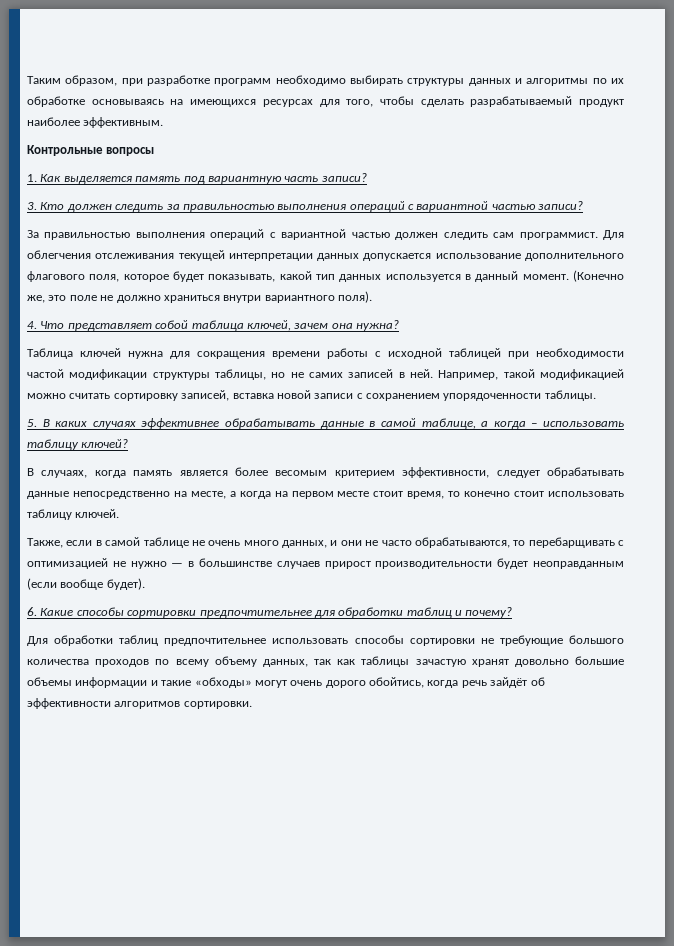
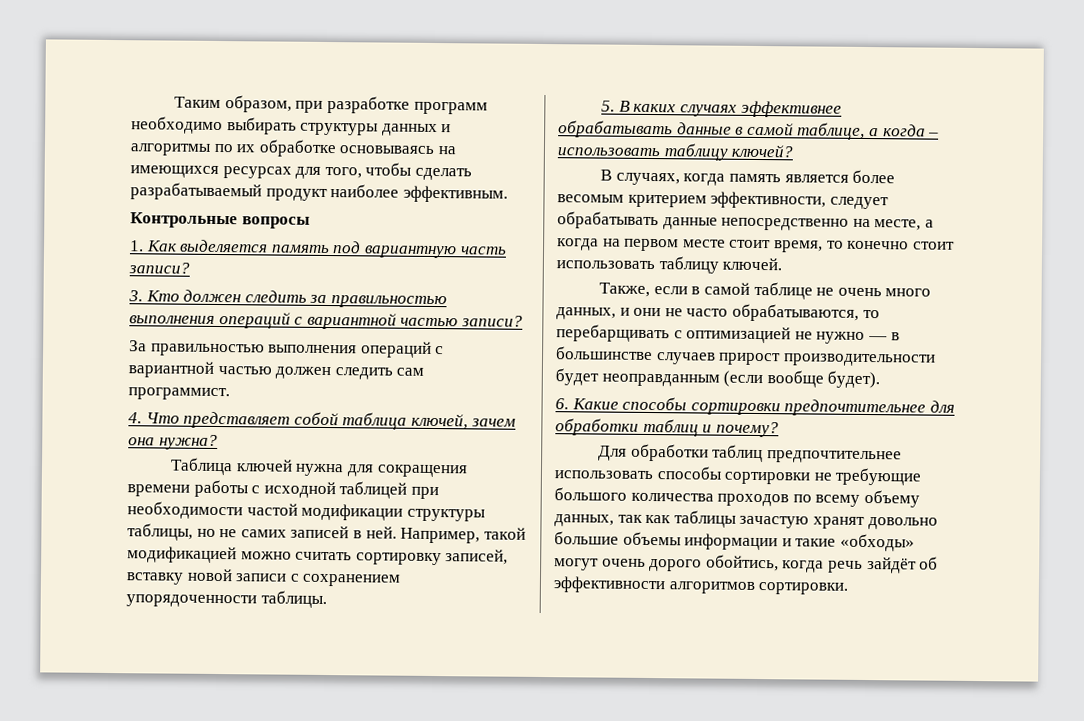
[603,230,624,240] [27,250,624,261] [27,270,624,282] [27,291,372,303] Для облегчения отслеживания текущей интерпретации данных допускается использование дополнительного флагового поля, которое будет показывать, какой тип данных используется в данный момент. (Конечно же, это поле не должно храниться внутри вариантного поля). -> (230, 394) none
[232,393,274,399] вставка -> [126,572,184,585] вставку

